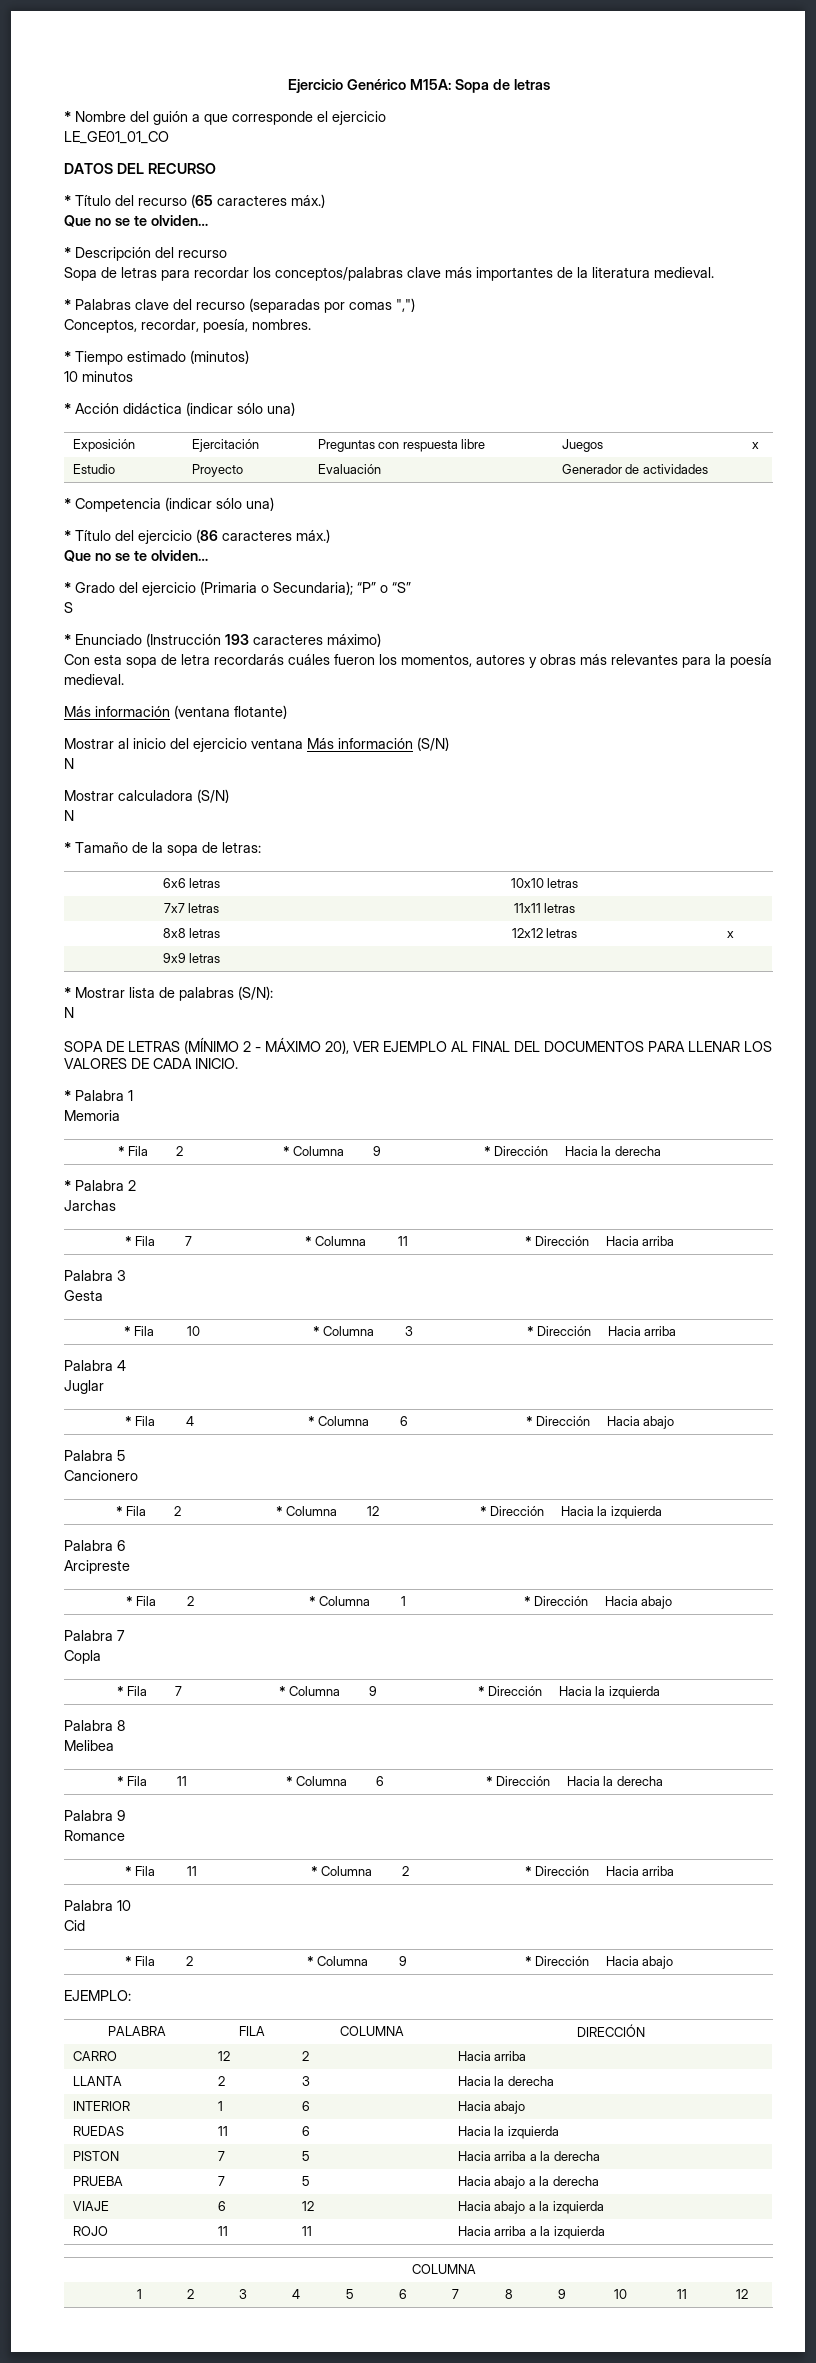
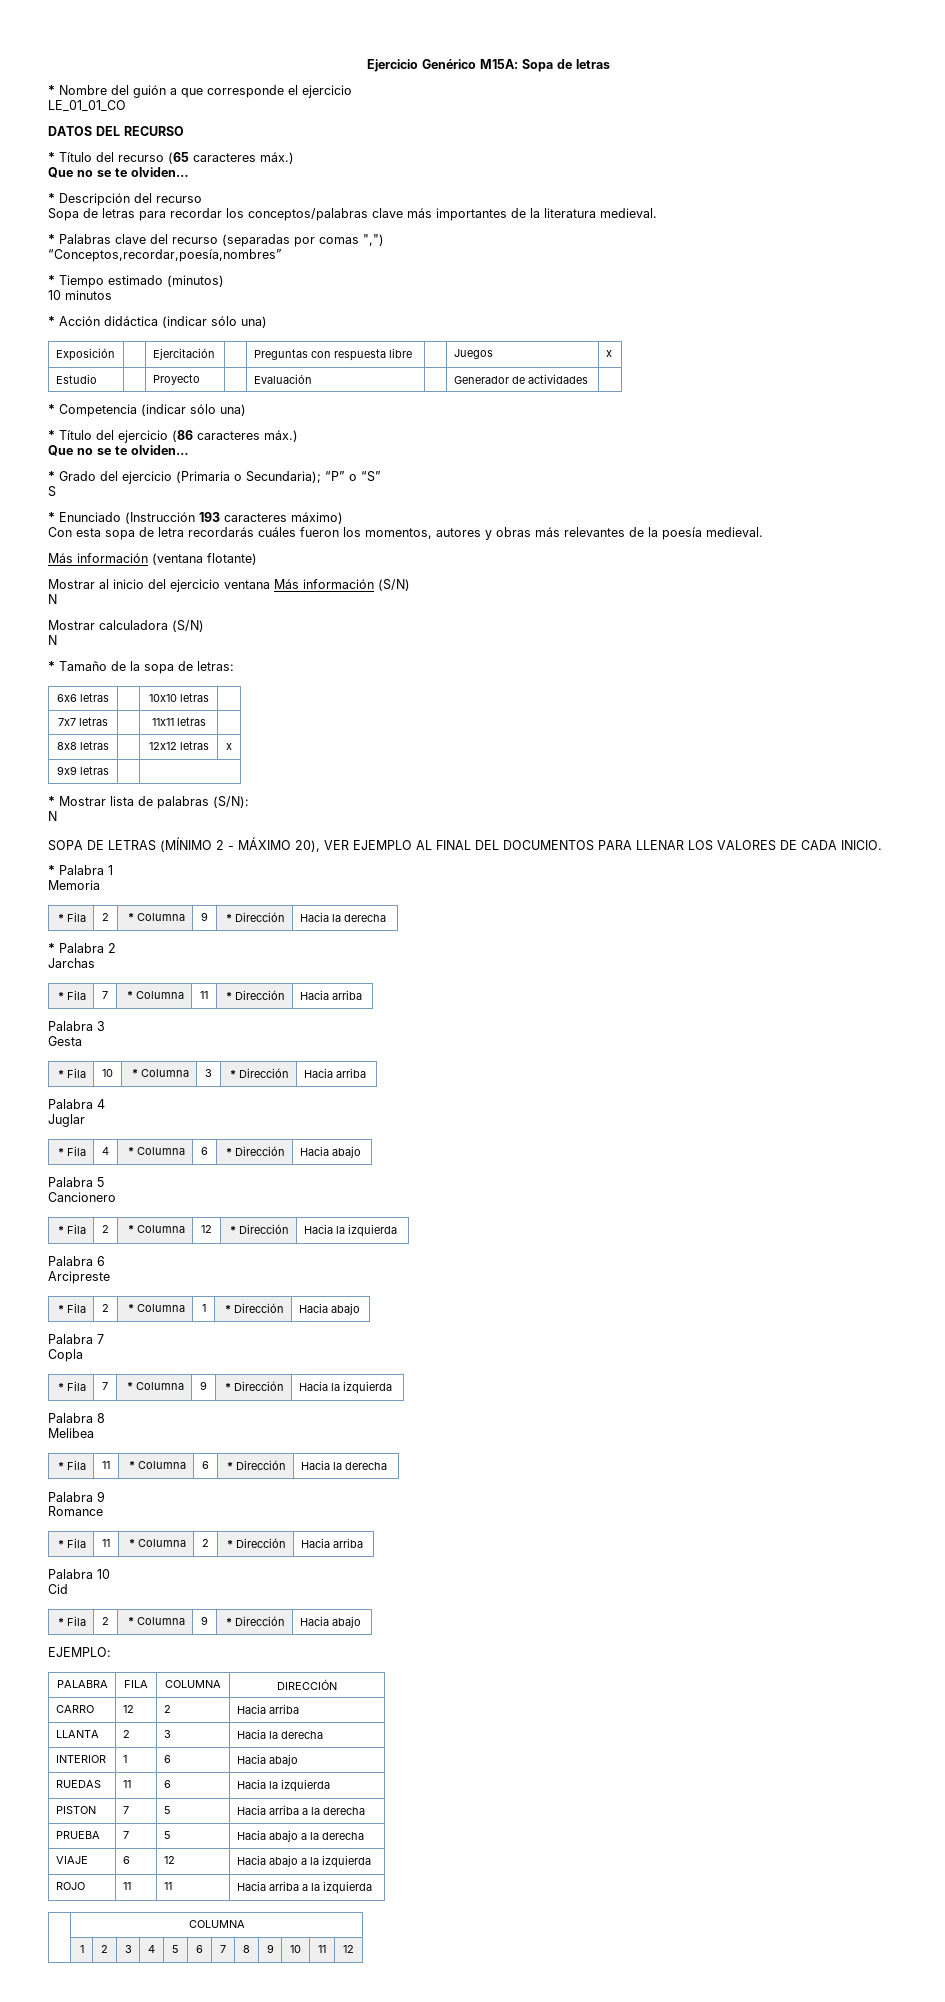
[64,131,169,144] LE_GE01_01_CO -> [48,100,126,112] LE_01_01_CO
[64,319,311,333] Conceptos, recordar, poesía, nombres. -> [48,249,282,262] “Conceptos,recordar,poesía,nombres”
[682,657,711,668] para -> [629,527,644,537] de

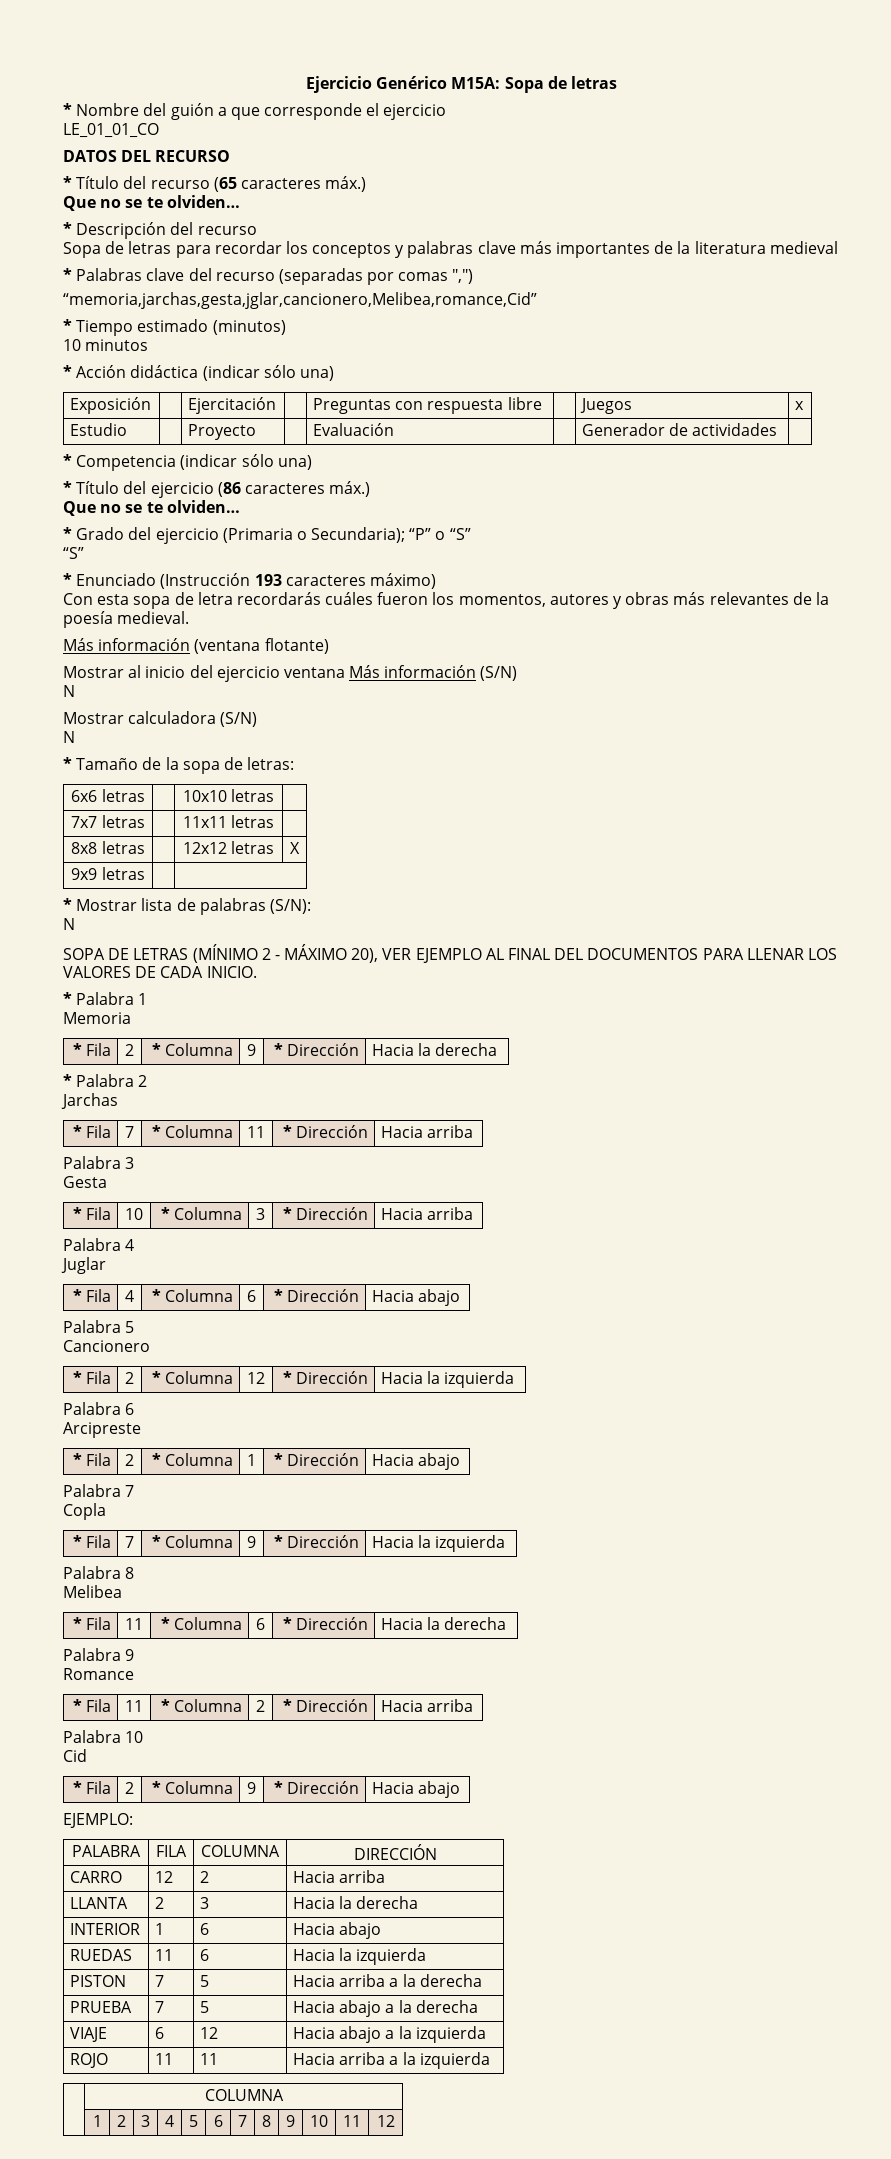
[248,208,368,221] conceptos/palabras -> [312,241,474,258] conceptos y palabras
[600,208,657,218] medieval. -> [769,241,838,254] medieval
[48,249,282,262] “Conceptos,recordar,poesía,nombres” -> [63,292,537,309] “memoria,jarchas,gesta,jglar,cancionero,Melibea,romance,Cid”
[48,486,56,497] S -> [63,547,84,559] “S”
[226,743,232,750] x -> [290,842,300,854] X

